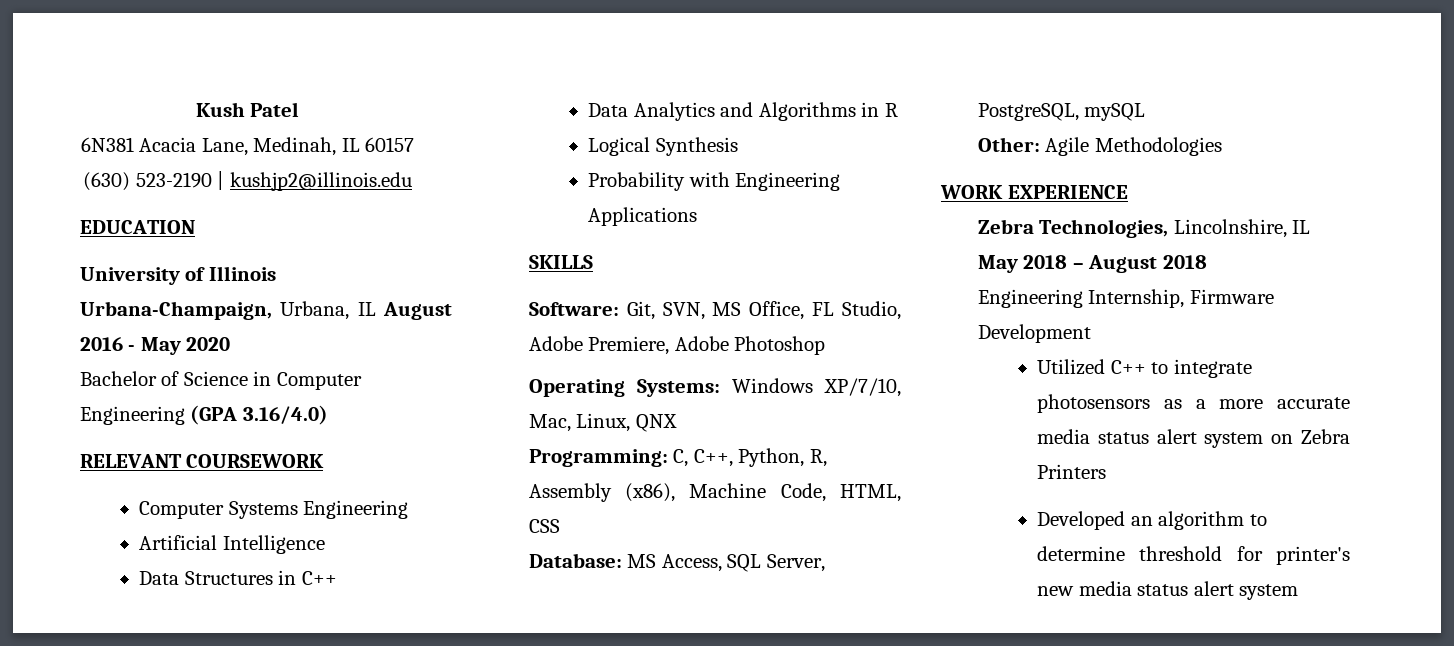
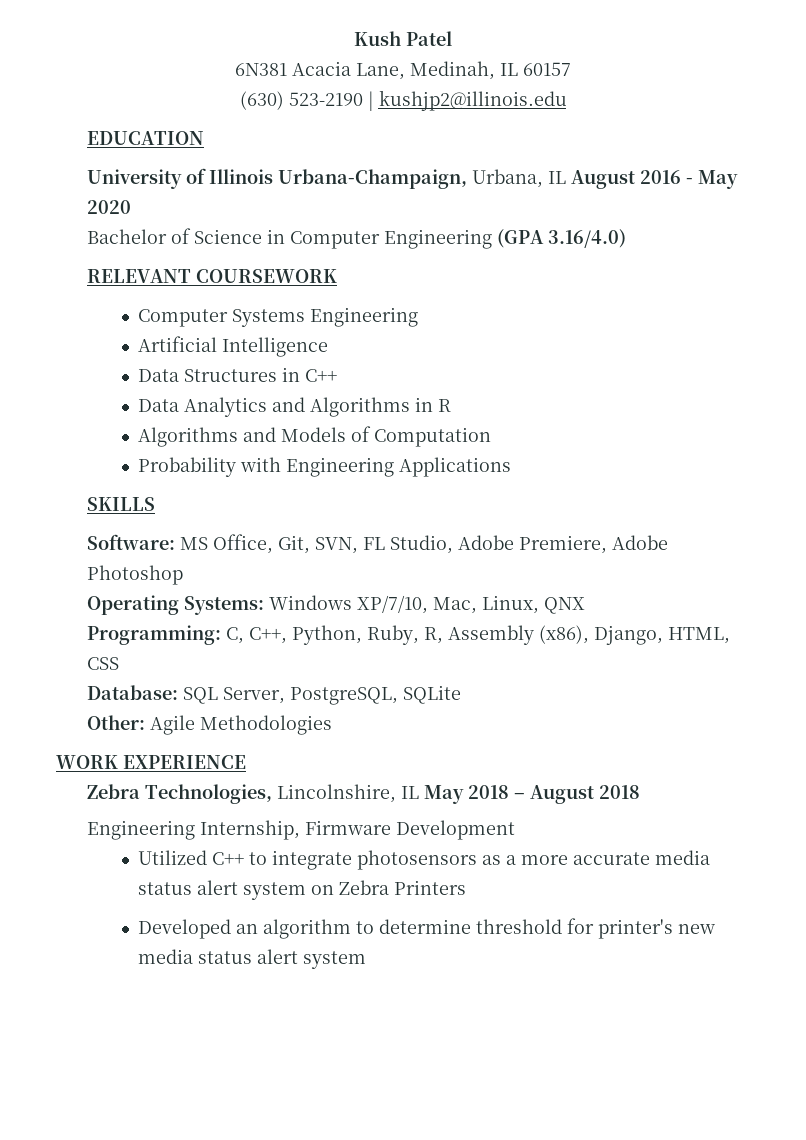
[588,137,738,156] Logical Synthesis -> [137,426,491,447] Algorithms and Models of Computation
[626,301,805,320] Git, SVN, MS Office, -> [180,534,359,554] MS Office, Git, SVN,
(805, 457) none -> [367,625,420,645] Ruby,
[689,483,826,502] Machine Code, -> [594,625,664,645] Django,
[627,554,722,572] MS Access, -> (179, 692) none
[1084,103,1146,121] mySQL -> [403,685,462,704] SQLite

